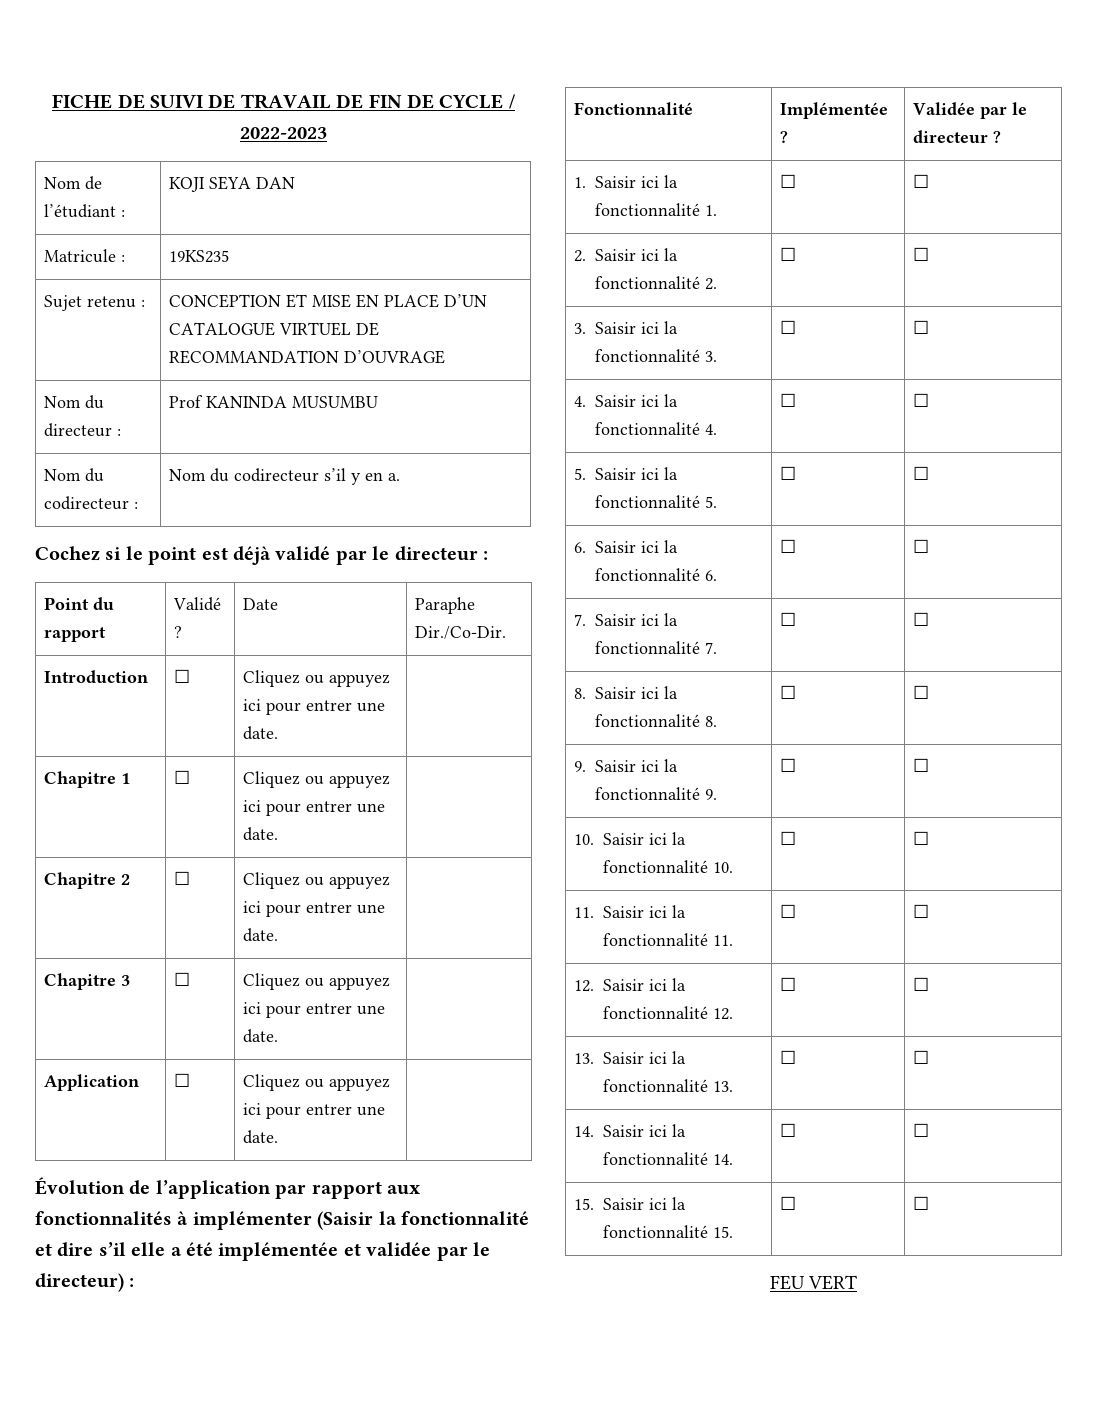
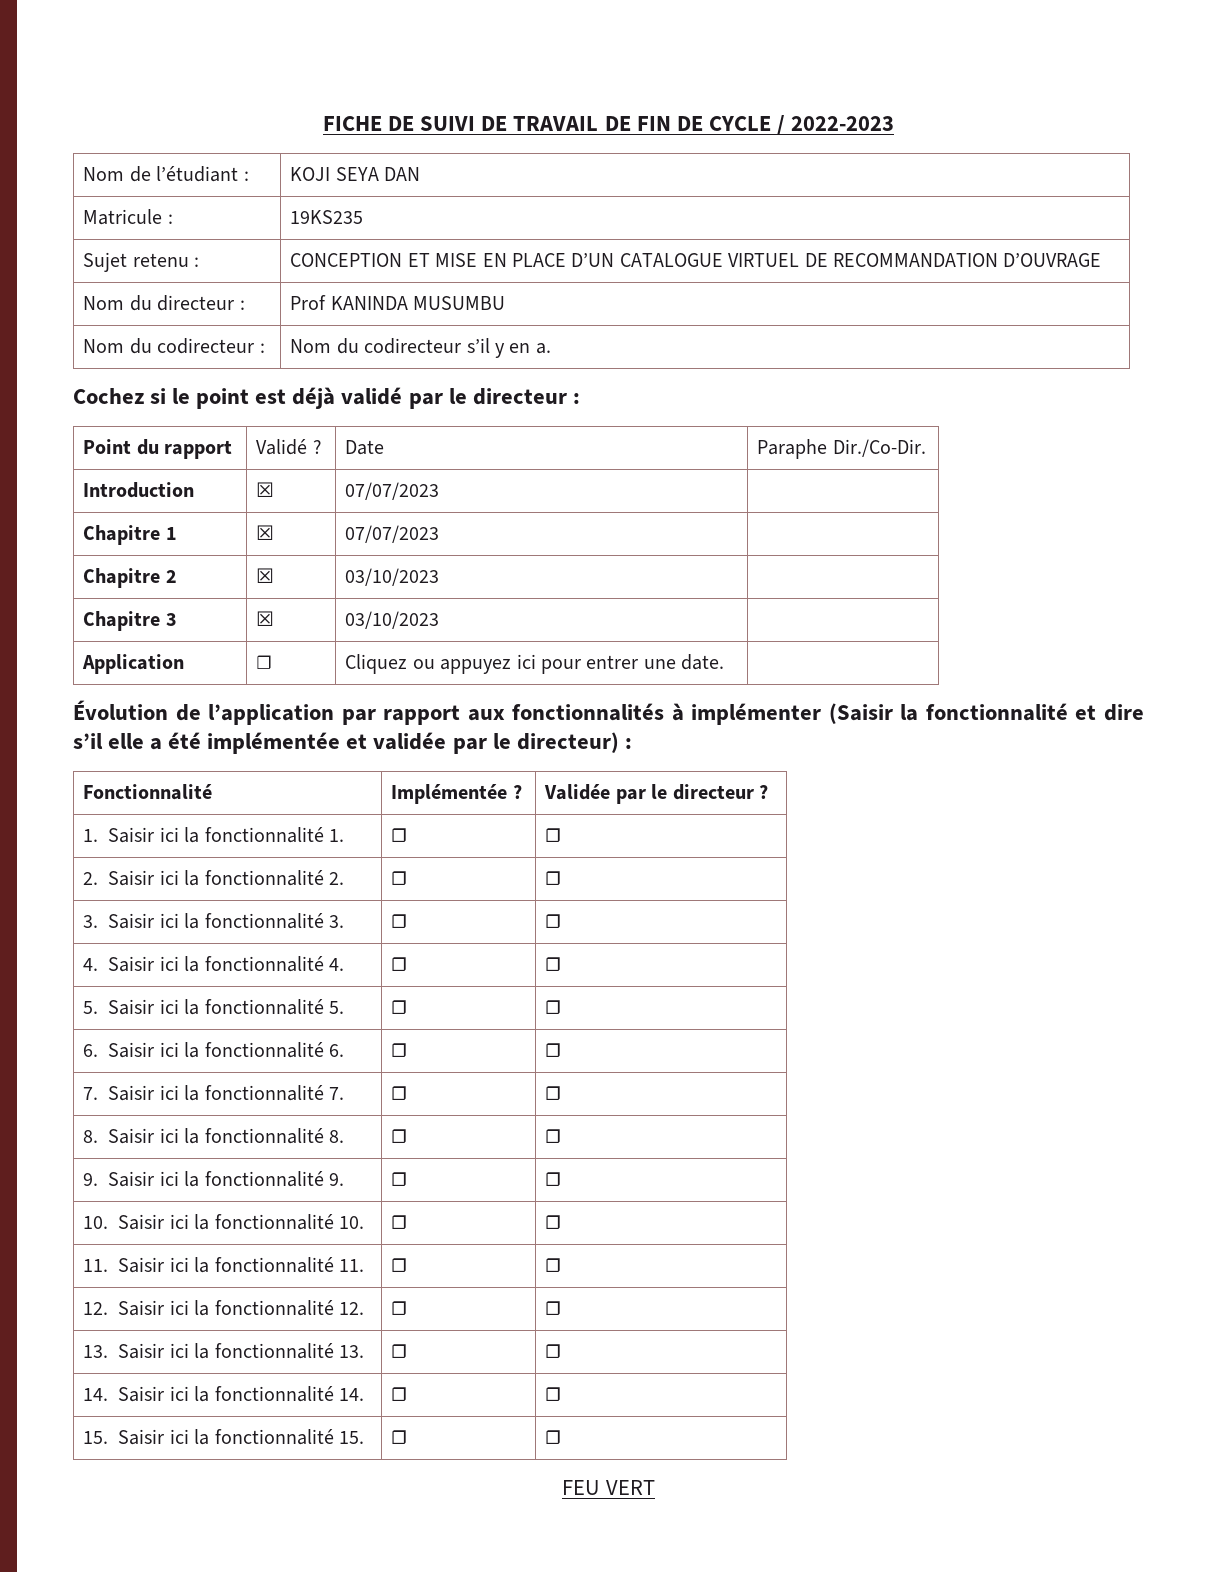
[173,669,190,683] [242,670,390,687] [242,699,385,715] [242,726,278,740] [43,771,130,788] [173,770,190,784] [242,771,390,788] [242,800,385,816] [242,827,278,841] [43,872,130,889] [173,871,190,885] [242,872,390,889] [242,901,385,917] [242,928,278,942] [43,973,130,990] [173,972,190,986] [242,973,390,990] [242,1002,385,1018] [242,1029,278,1043] ☐ | Cliquez ou appuyez ici pour entrer une date. | // Chapitre 1 | ☐ | Cliquez ou appuyez ici pour entrer une date. | // Chapitre 2 | ☐ | Cliquez ou appuyez ici pour entrer une date. | // Chapitre 3 | ☐ | Cliquez ou appuyez ici pour entrer une date. -> [256,482,275,497] [345,482,440,500] [83,525,177,545] [256,525,275,540] [345,525,440,543] [83,568,177,588] [256,568,275,583] [345,568,440,586] [83,611,177,631] [256,611,275,626] [345,611,440,629] ☒ | 07/07/2023 | // Chapitre 1 | ☒ | 07/07/2023 | // Chapitre 2 | ☒ | 03/10/2023 | // Chapitre 3 | ☒ | 03/10/2023

